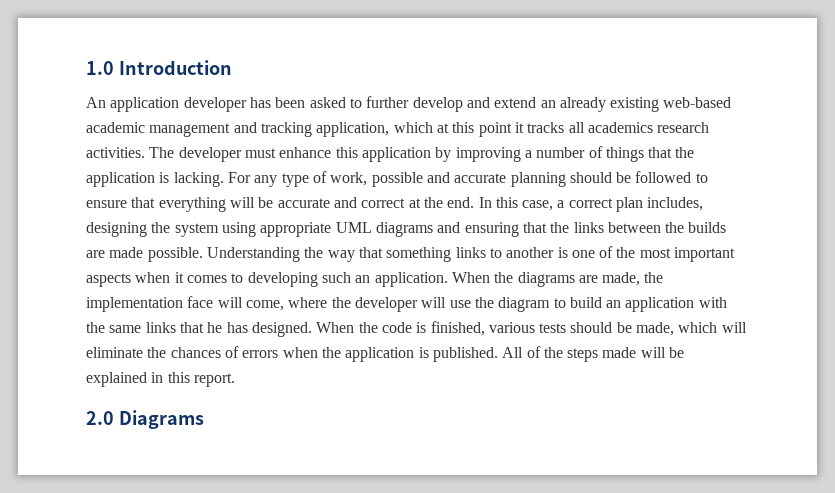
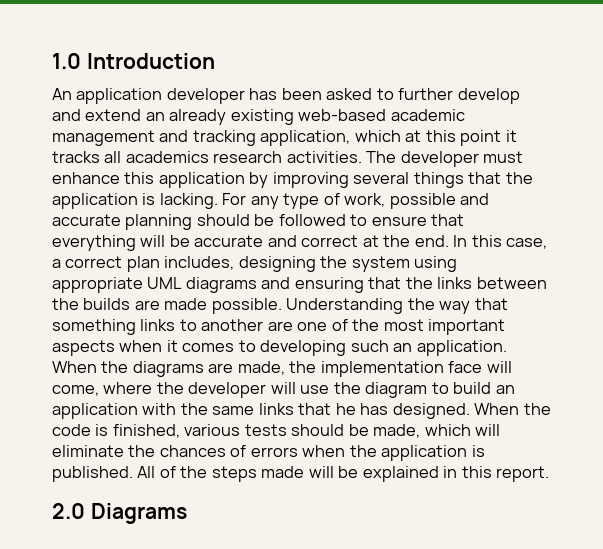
[524,146,603,158] a number of -> [353,172,410,184] several
[557,247,568,258] is -> [267,321,293,331] are

